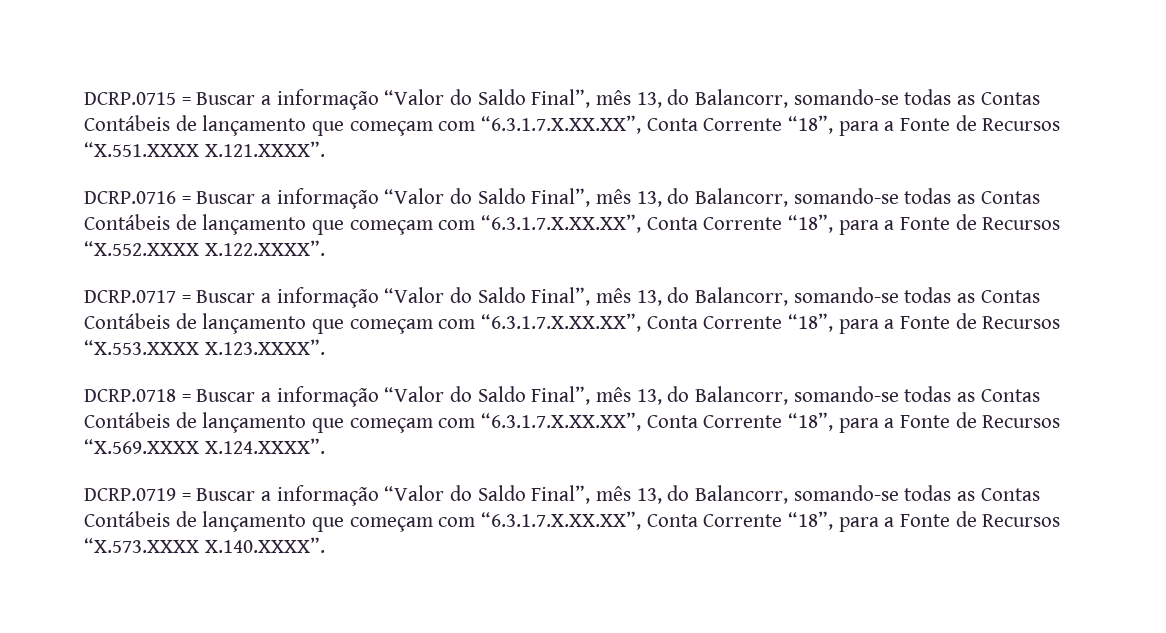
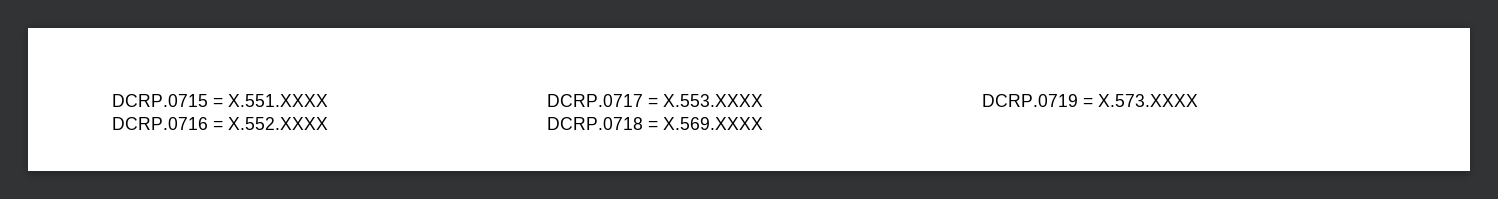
[196,89,1040,110] [84,115,1061,136] [84,141,325,157] [84,188,1040,209] [84,214,1061,235] [84,240,325,256] [84,287,1040,308] [84,313,1061,334] [84,339,325,355] [84,386,1040,407] [84,412,1061,433] [84,438,325,454] [84,485,1040,506] [84,511,1061,532] [84,537,325,553] Buscar a informação “Valor do Saldo Final”, mês 13, do Balancorr, somando-se todas as Contas Contábeis de lançamento que começam com “6.3.1.7.X.XX.XX”, Conta Corrente “18”, para a Fonte de Recursos “X.551.XXXX X.121.XXXX”. // DCRP.0716 = Buscar a informação “Valor do Saldo Final”, mês 13, do Balancorr, somando-se todas as Contas Contábeis de lançamento que começam com “6.3.1.7.X.XX.XX”, Conta Corrente “18”, para a Fonte de Recursos “X.552.XXXX X.122.XXXX”. // DCRP.0717 = Buscar a informação “Valor do Saldo Final”, mês 13, do Balancorr, somando-se todas as Contas Contábeis de lançamento que começam com “6.3.1.7.X.XX.XX”, Conta Corrente “18”, para a Fonte de Recursos “X.553.XXXX X.123.XXXX”. // DCRP.0718 = Buscar a informação “Valor do Saldo Final”, mês 13, do Balancorr, somando-se todas as Contas Contábeis de lançamento que começam com “6.3.1.7.X.XX.XX”, Conta Corrente “18”, para a Fonte de Recursos “X.569.XXXX X.124.XXXX”. // DCRP.0719 = Buscar a informação “Valor do Saldo Final”, mês 13, do Balancorr, somando-se todas as Contas Contábeis de lançamento que começam com “6.3.1.7.X.XX.XX”, Conta Corrente “18”, para a Fonte de Recursos “X.573.XXXX X.140.XXXX”. -> [228,94,328,107] [112,117,328,130] [547,94,763,107] [547,117,763,130] [982,94,1198,107] X.551.XXXX // DCRP.0716 = X.552.XXXX // DCRP.0717 = X.553.XXXX // DCRP.0718 = X.569.XXXX // DCRP.0719 = X.573.XXXX

